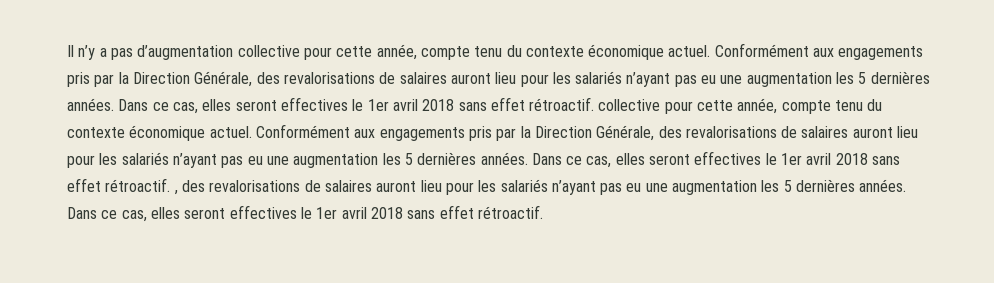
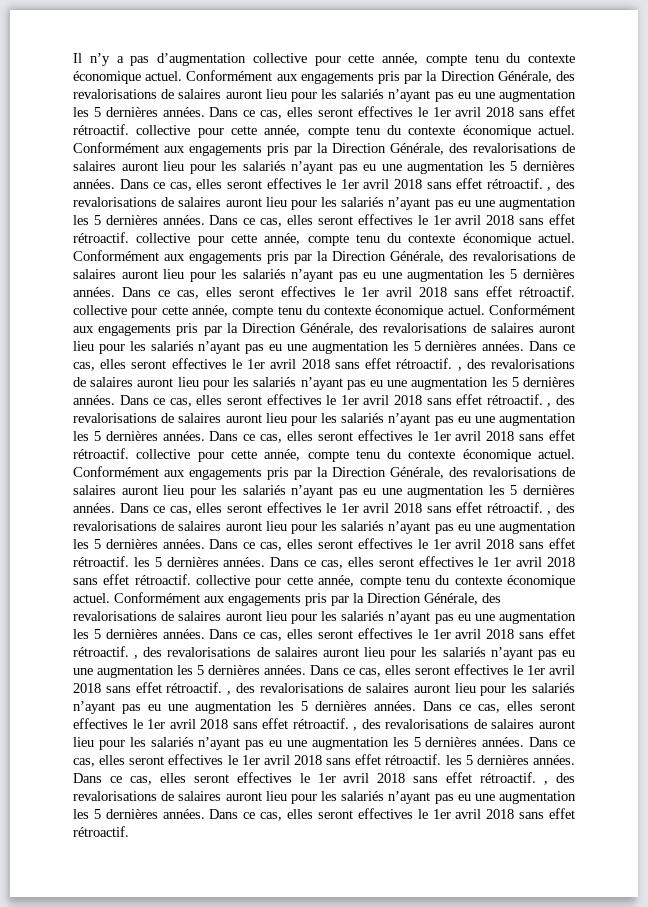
(543, 212) none -> [136,233,575,246] [73,250,575,264] [73,269,576,282] [73,286,576,299] [73,304,575,318] [73,323,575,336] [73,341,575,354] [73,358,575,371] [73,377,575,390] [73,394,576,407] [73,413,577,426] [73,430,576,443] [73,448,575,462] [73,466,575,480] [73,485,576,498] [73,502,576,515] [73,521,577,534] [73,538,576,551] [73,556,575,569] [73,574,575,588] [73,592,501,606] [73,611,577,624] [73,628,576,641] [73,646,575,660] [73,664,575,678] [73,682,575,696] [73,701,575,714] [73,718,575,731] [73,737,575,750] [73,754,576,767] [73,772,576,785] [73,791,577,804] [73,808,576,821] [73,826,129,837] collective pour cette année, compte tenu du contexte économique actuel. Conformément aux engagements pris par la Direction Générale, des revalorisations de salaires auront lieu pour les salariés n’ayant pas eu une augmentation les 5 dernières années. Dans ce cas, elles seront effectives le 1er avril 2018 sans effet rétroactif. collective pour cette année, compte tenu du contexte économique actuel. Conformément aux engagements pris par la Direction Générale, des revalorisations de salaires auront lieu pour les salariés n’ayant pas eu une augmentation les 5 dernières années. Dans ce cas, elles seront effectives le 1er avril 2018 sans effet rétroactif. , des revalorisations de salaires auront lieu pour les salariés n’ayant pas eu une augmentation les 5 dernières années. Dans ce cas, elles seront effectives le 1er avril 2018 sans effet rétroactif. , des revalorisations de salaires auront lieu pour les salariés n’ayant pas eu une augmentation les 5 dernières années. Dans ce cas, elles seront effectives le 1er avril 2018 sans effet rétroactif. collective pour cette année, compte tenu du contexte économique actuel. Conformément aux engagements pris par la Direction Générale, des revalorisations de salaires auront lieu pour les salariés n’ayant pas eu une augmentation les 5 dernières années. Dans ce cas, elles seront effectives le 1er avril 2018 sans effet rétroactif. , des revalorisations de salaires auront lieu pour les salariés n’ayant pas eu une augmentation les 5 dernières années. Dans ce cas, elles seront effectives le 1er avril 2018 sans effet rétroactif. les 5 dernières années. Dans ce cas, elles seront effectives le 1er avril 2018 sans effet rétroactif. collective pour cette année, compte tenu du contexte économique actuel. Conformément aux engagements pris par la Direction Générale, des revalorisations de salaires auront lieu pour les salariés n’ayant pas eu une augmentation les 5 dernières années. Dans ce cas, elles seront effectives le 1er avril 2018 sans effet rétroactif. , des revalorisations de salaires auront lieu pour les salariés n’ayant pas eu une augmentation les 5 dernières années. Dans ce cas, elles seront effectives le 1er avril 2018 sans effet rétroactif. , des revalorisations de salaires auront lieu pour les salariés n’ayant pas eu une augmentation les 5 dernières années. Dans ce cas, elles seront effectives le 1er avril 2018 sans effet rétroactif. , des revalorisations de salaires auront lieu pour les salariés n’ayant pas eu une augmentation les 5 dernières années. Dans ce cas, elles seront effectives le 1er avril 2018 sans effet rétroactif. les 5 dernières années. Dans ce cas, elles seront effectives le 1er avril 2018 sans effet rétroactif. , des revalorisations de salaires auront lieu pour les salariés n’ayant pas eu une augmentation les 5 dernières années. Dans ce cas, elles seront effectives le 1er avril 2018 sans effet rétroactif.

